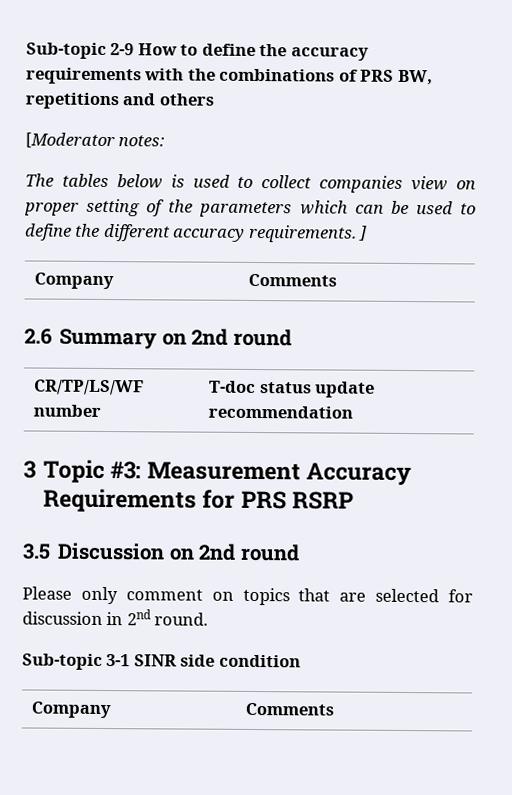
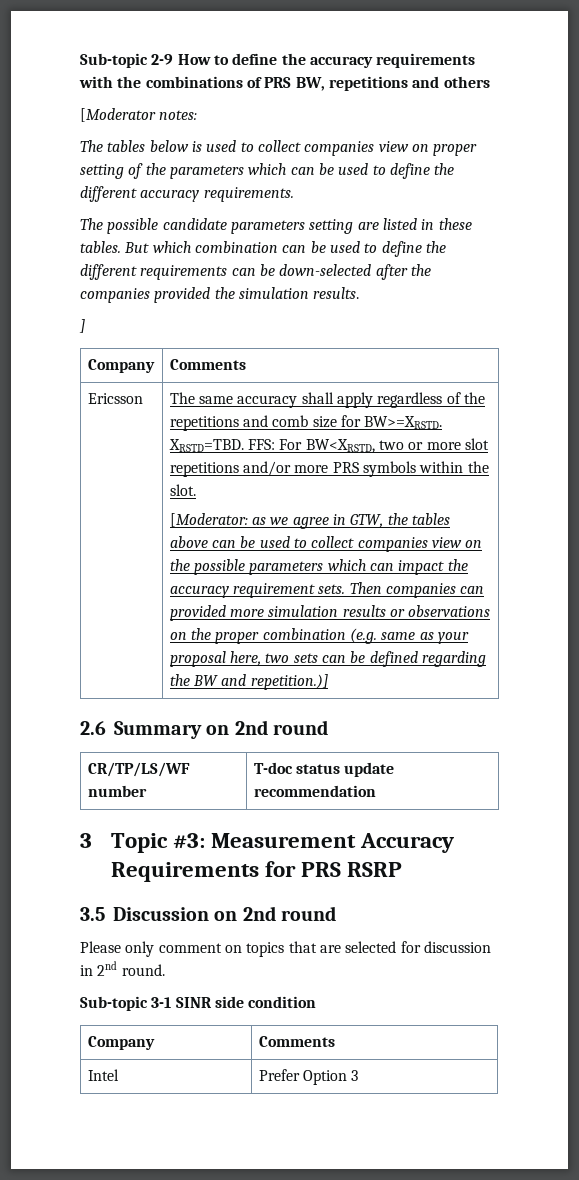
[359,225,368,241] [34,272,115,290] [248,273,338,287] ] // Company | Comments -> [80,218,472,234] [80,241,446,257] [80,264,431,280] [80,287,360,303] [79,319,85,333] [87,359,155,373] [169,359,246,370] [87,393,143,404] [169,392,485,408] [169,415,443,431] [168,438,489,453] [169,461,489,477] [169,484,196,496] [169,513,450,529] [169,536,483,552] [169,559,468,575] [169,582,485,598] [169,605,491,621] [169,628,469,644] [169,651,486,667] [169,674,328,690] // The possible candidate parameters setting are listed in these tables. But which combination can be used to define the different requirements can be down-selected after the companies provided the simulation results. // ] // Company | Comments // Ericsson | The same accuracy shall apply regardless of the repetitions and comb size for BW>=XRSTD. XRSTD=TBD. FFS: For BW<XRSTD, two or more slot repetitions and/or more PRS symbols within the slot. // [Moderator: as we agree in GTW, the tables above can be used to collect companies view on the possible parameters which can impact the accuracy requirement sets. Then companies can provided more simulation results or observations on the proper combination (e.g. same as your proposal here, two sets can be defined regarding the BW and repetition.)]
(335, 709) none -> [87,1069,119,1081] [258,1069,359,1085] // Intel | Prefer Option 3

